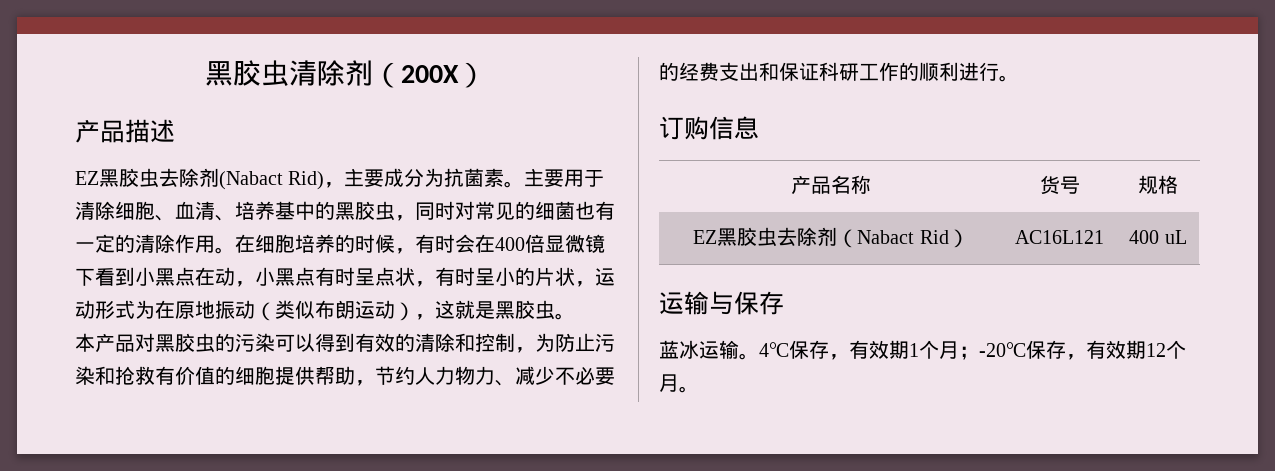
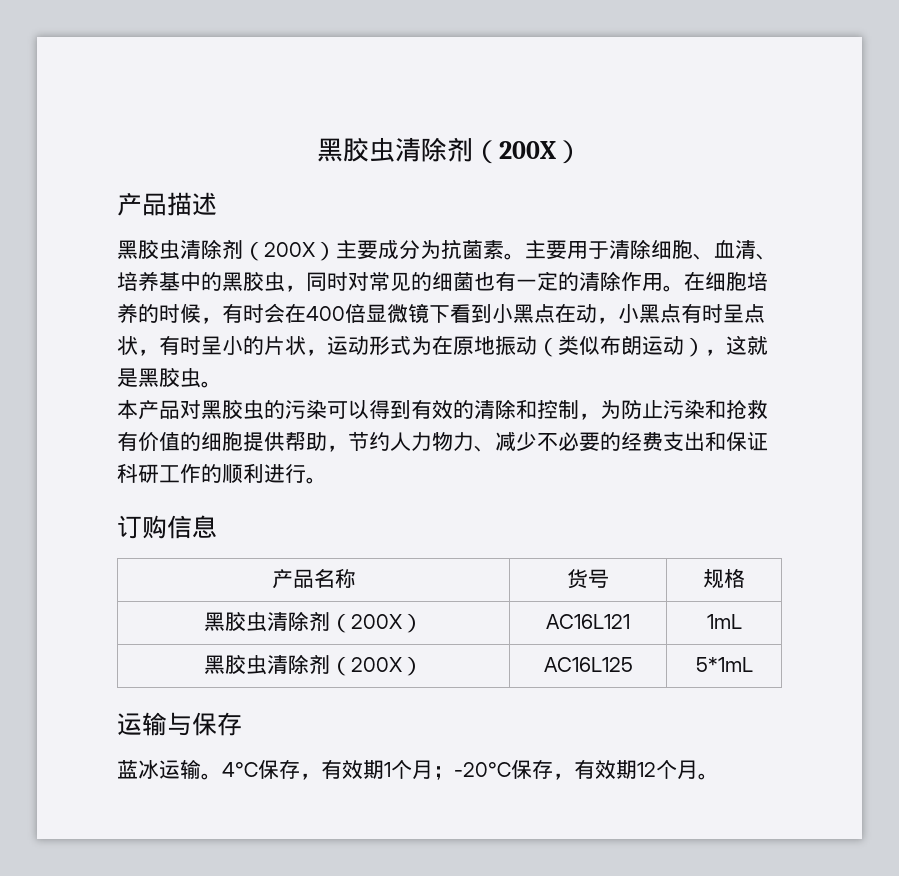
[75,168,345,190] EZ黑胶虫去除剂(Nabact Rid)， -> [117,239,336,261] 黑胶虫清除剂（200X）
[693,227,969,248] [1015,230,1104,244] [1129,230,1187,244] EZ黑胶虫去除剂（Nabact Rid） | AC16L121 | 400 uL -> [204,611,423,633] [546,614,630,629] [706,614,742,629] [204,654,423,676] [543,657,633,672] [695,657,753,672] 黑胶虫清除剂（200X） | AC16L121 | 1mL // 黑胶虫清除剂（200X） | AC16L125 | 5*1mL

